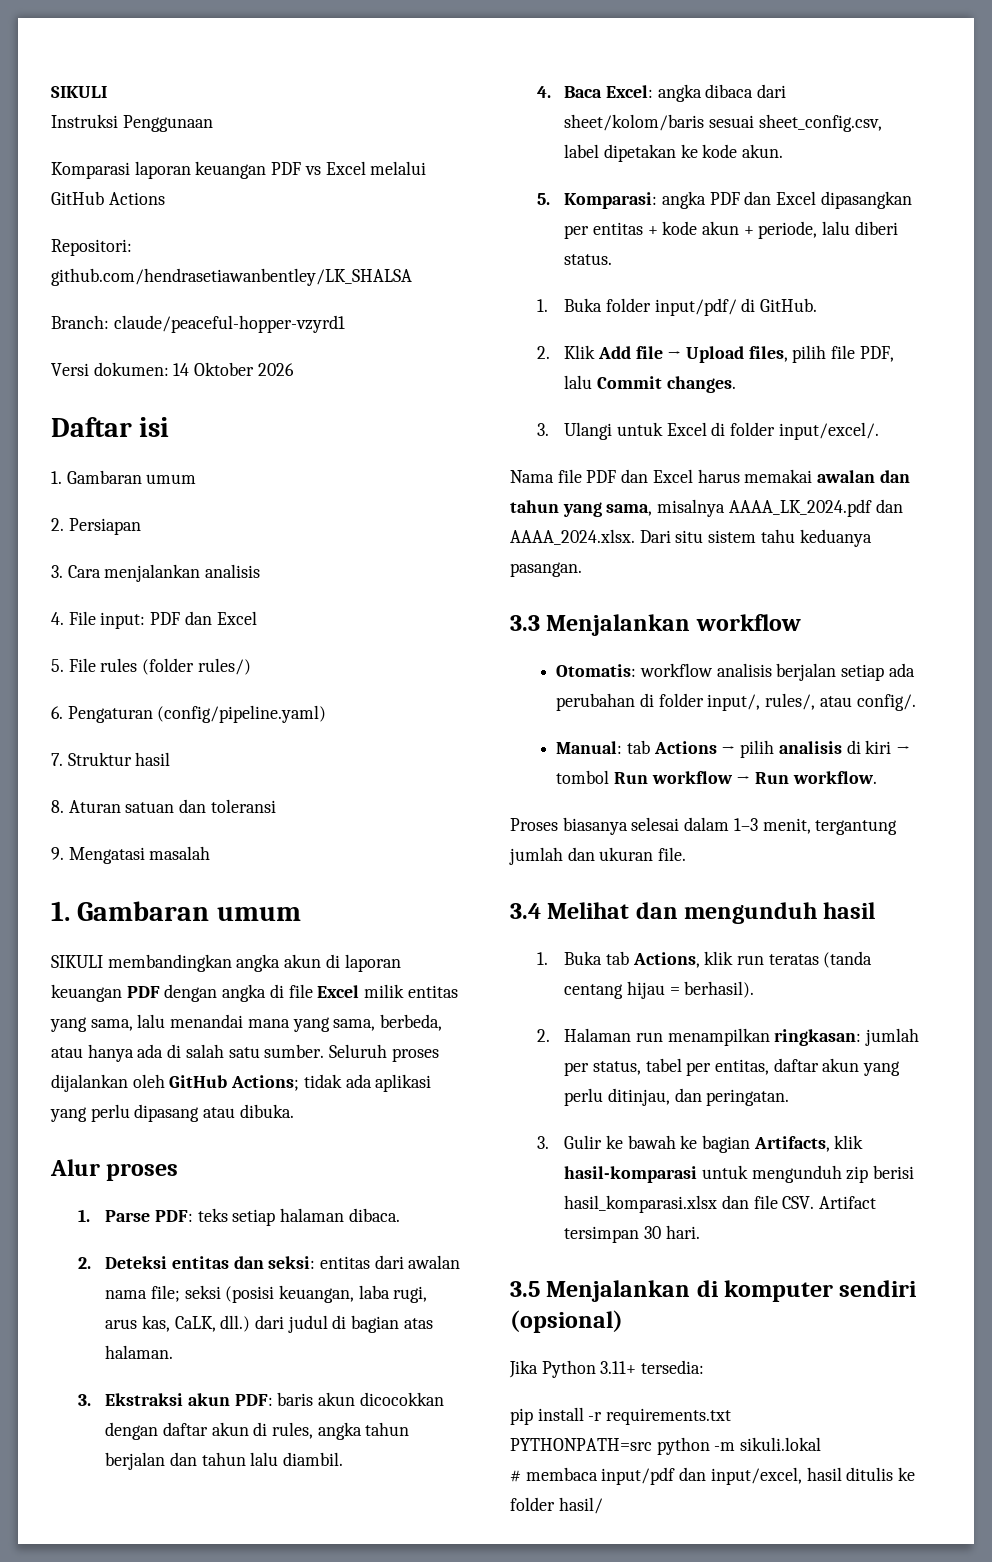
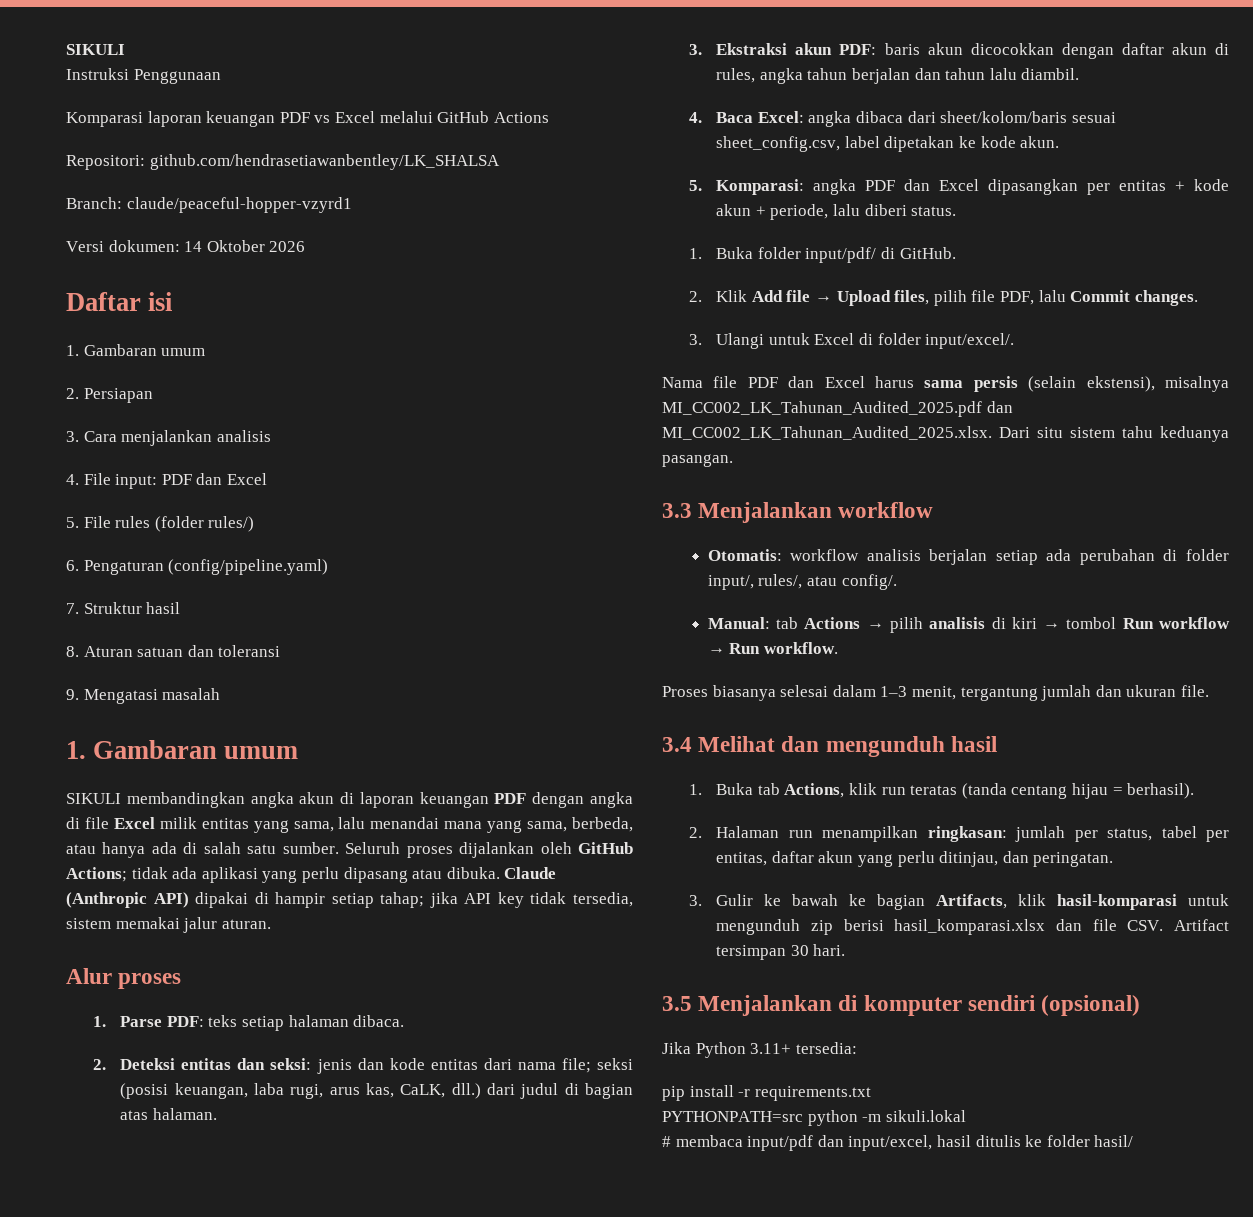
(294, 1111) none -> [504,867,557,879] [66,892,633,908] [66,917,271,933] Claude (Anthropic API) dipakai di hampir setiap tahap; jika API key tidak tersedia, sistem memakai jalur aturan.
(316, 1262) none -> [316,1058,425,1074] jenis dan kode
[408,1255,461,1269] awalan -> (512, 1064) none
[744,469,910,483] [510,499,903,517] [510,529,635,545] memakai awalan dan tahun yang sama, misalnya AAAA_LK_2024.pdf dan AAAA_2024.xlsx. -> [924,376,1229,392] [662,401,1013,417] [662,426,992,440] sama persis (selain ekstensi), misalnya MI_CC002_LK_Tahunan_Audited_2025.pdf dan MI_CC002_LK_Tahunan_Audited_2025.xlsx.

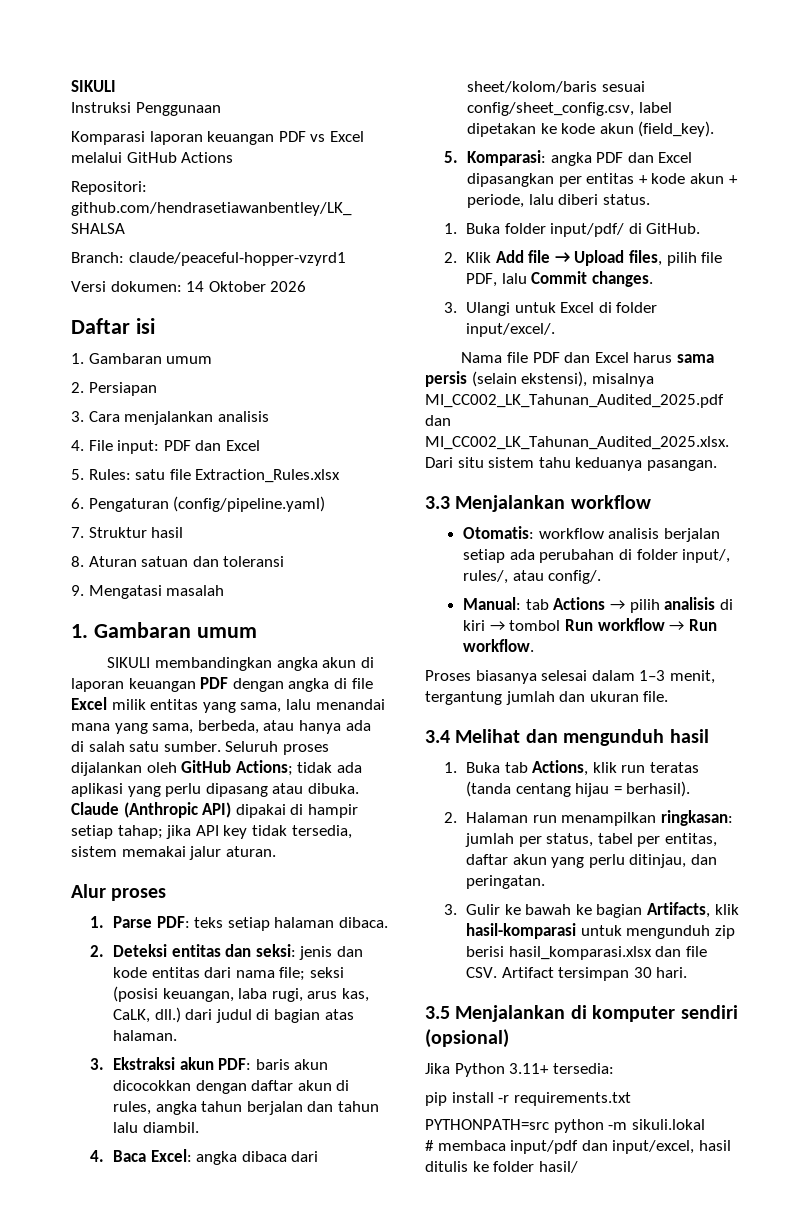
[83,516,255,532] File rules (folder rules/) -> [88,469,341,483] Rules: satu file Extraction_Rules.xlsx
[716,136,841,152] sheet_config.csv, -> [466,102,634,116] config/sheet_config.csv,
[1020,136,1060,148] akun. -> [599,121,715,137] akun (field_key).

